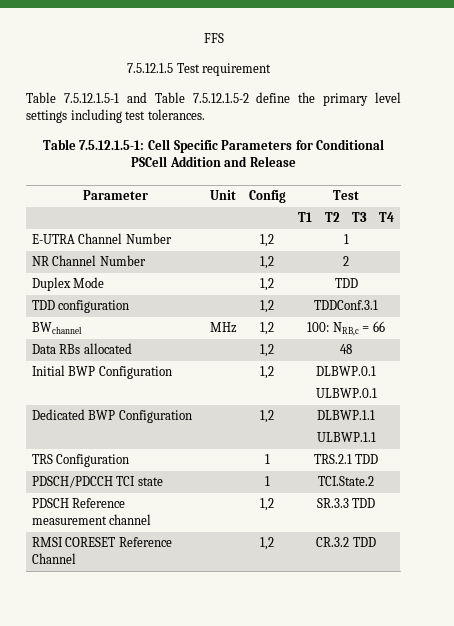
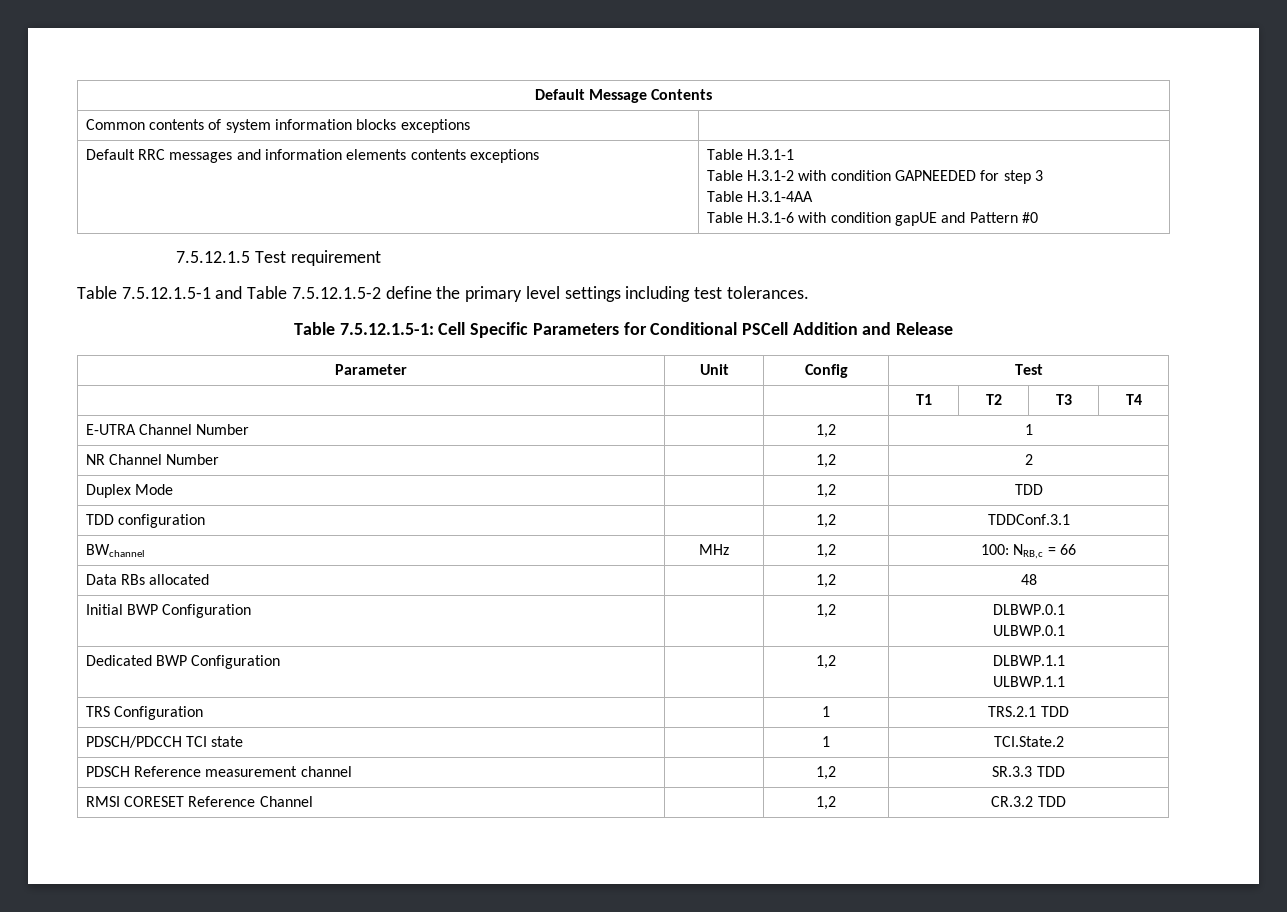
[203,33,224,43] FFS -> [534,89,713,103] [85,119,470,133] [85,149,539,163] [706,149,795,160] [706,170,1043,184] [706,191,814,202] [706,212,1038,226] Default Message Contents // Common contents of system information blocks exceptions | // Default RRC messages and information elements contents exceptions | Table H.3.1-1 // Table H.3.1-2 with condition GAPNEEDED for step 3 // Table H.3.1-4AA // Table H.3.1-6 with condition gapUE and Pattern #0

